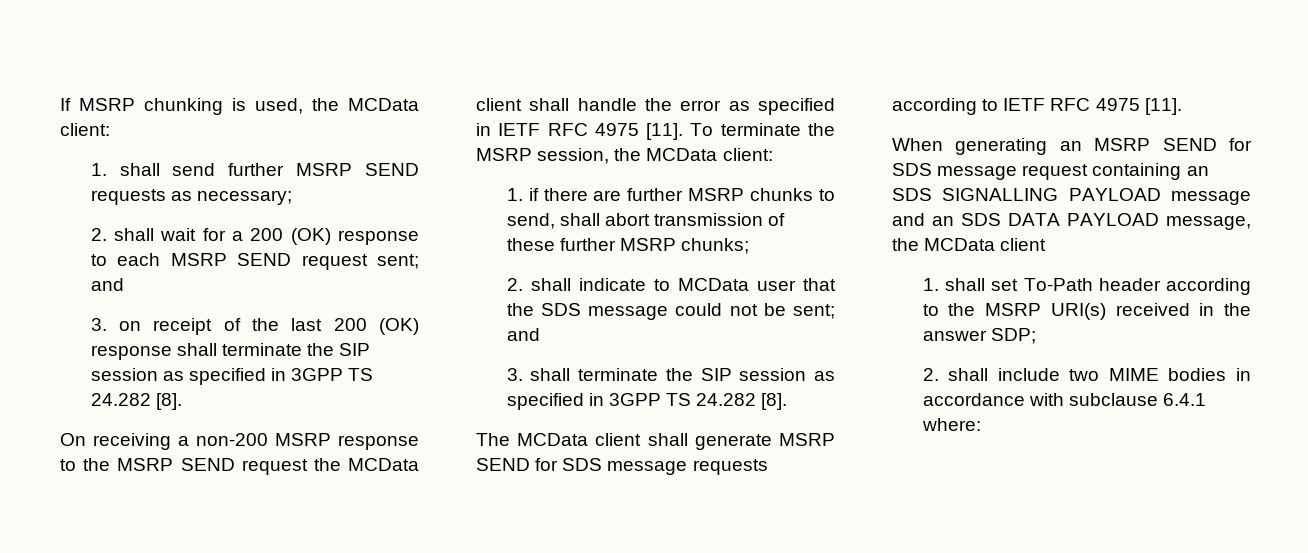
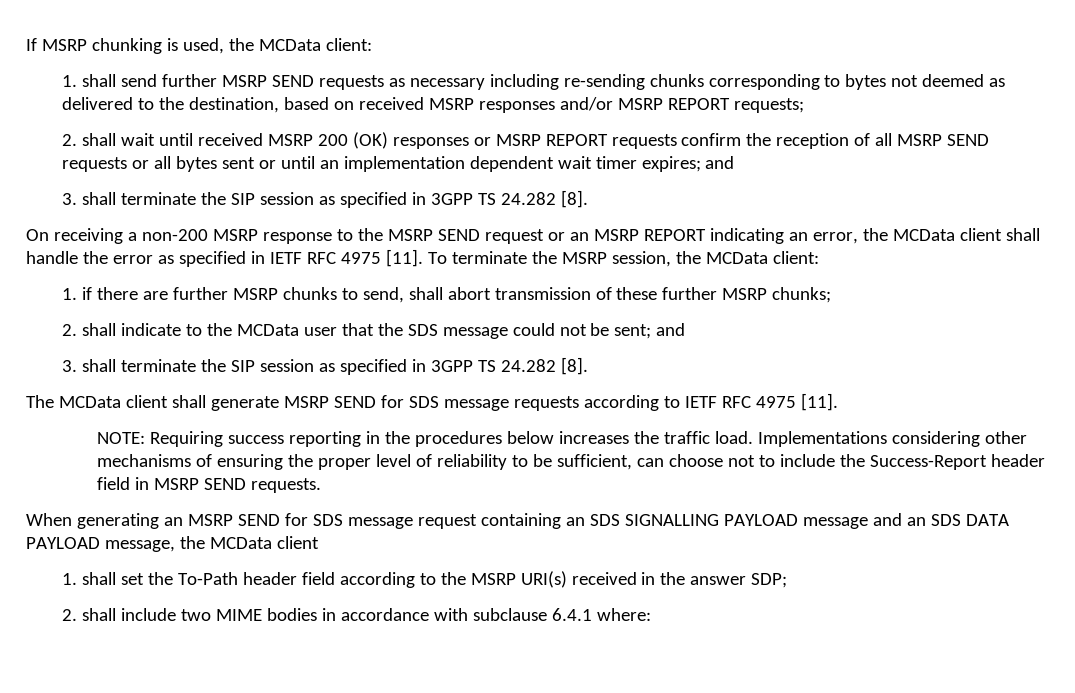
[197,190,293,205] [90,228,419,245] [90,253,419,270] [90,278,124,291] [90,318,419,335] [90,345,172,360] necessary; // 2. shall wait for a 200 (OK) response to each MSRP SEND request sent; and // 3. on receipt of the last 200 (OK) response -> [409,74,1006,90] [61,97,804,113] [61,132,990,149] [61,156,735,172] [61,193,77,205] necessary including re-sending chunks corresponding to bytes not deemed as delivered to the destination, based on received MSRP responses and/or MSRP REPORT requests; // 2. shall wait until received MSRP 200 (OK) responses or MSRP REPORT requests confirm the reception of all MSRP SEND requests or all bytes sent or until an implementation dependent wait timer expires; and // 3.
(308, 467) none -> [547,228,858,244] or an MSRP REPORT indicating an error,
(670, 285) none -> [206,323,232,336] the
(1182, 106) none -> [97,431,1028,447] [97,454,1046,470] [97,477,322,493] // NOTE: Requiring success reporting in the procedures below increases the traffic load. Implementations considering other mechanisms of ensuring the proper level of reliability to be sufficient, can choose not to include the Success-Report header field in MSRP SEND requests.
(1019, 285) none -> [147,572,173,585] the
(1161, 284) none -> [301,572,335,585] field

